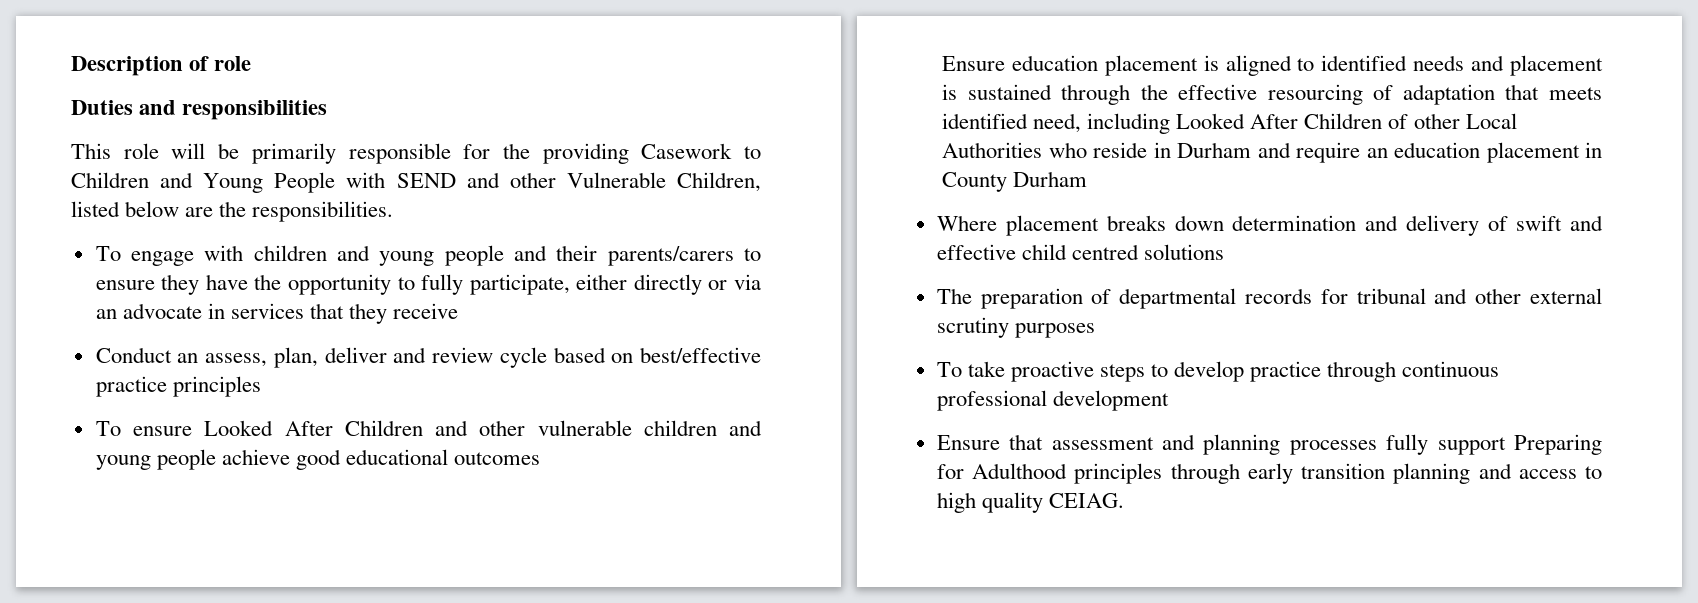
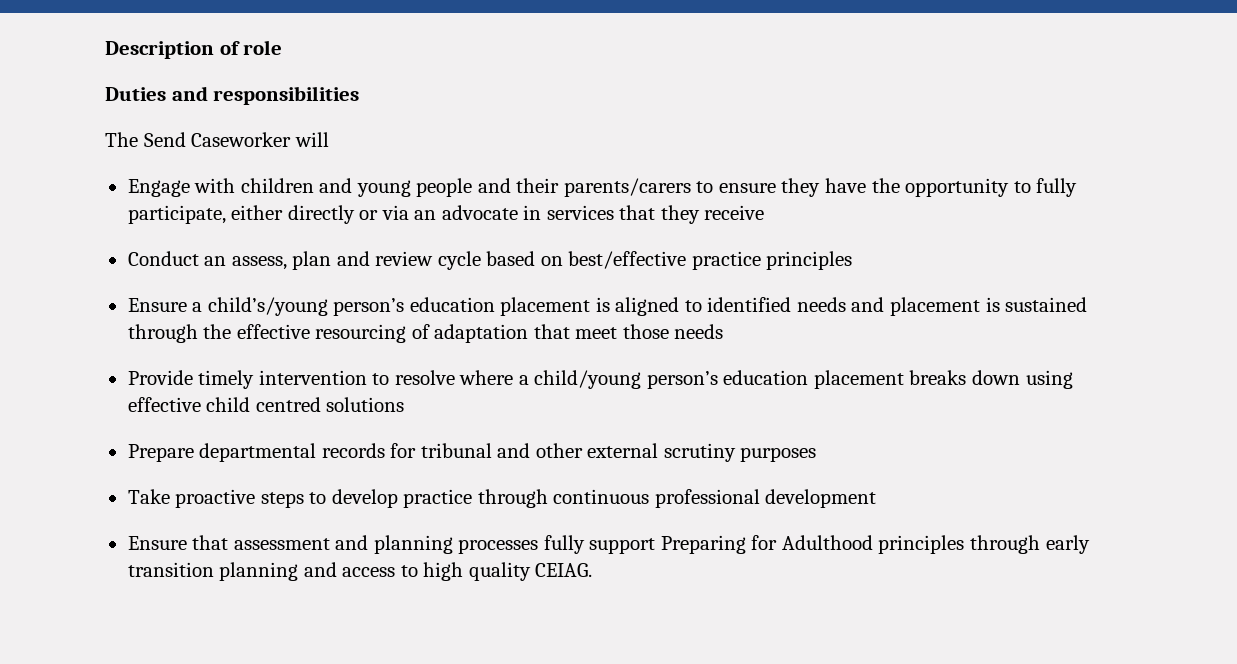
[71,143,761,164] [71,172,761,193] [71,201,394,222] [95,246,195,266] This role will be primarily responsible for the providing Casework to Children and Young People with SEND and other Vulnerable Children, listed below are the responsibilities. // To engage -> [105,132,329,147] [127,179,190,197] The Send Caseworker will // Engage
[273,347,387,368] plan, deliver -> [292,251,332,270] plan
[95,420,762,436] [95,449,541,470] [942,56,1006,71] To ensure Looked After Children and other vulnerable children and young people achieve good educational outcomes // Ensure -> [127,297,405,316] Ensure a child’s/young person’s
[1549,87,1602,100] [942,113,1517,134] [942,142,1602,163] [942,171,1088,192] [936,215,1603,236] meets identified need, including Looked After Children of other Local Authorities who reside in Durham and require an education placement in County Durham // Where placement breaks down determination and delivery of swift and -> [575,324,724,339] [127,370,1073,389] meet those needs // Provide timely intervention to resolve where a child/young person’s education placement breaks down using
[936,288,1112,309] The preparation of -> [127,444,194,462] Prepare
[936,361,1005,377] To take -> [127,489,170,504] Take

